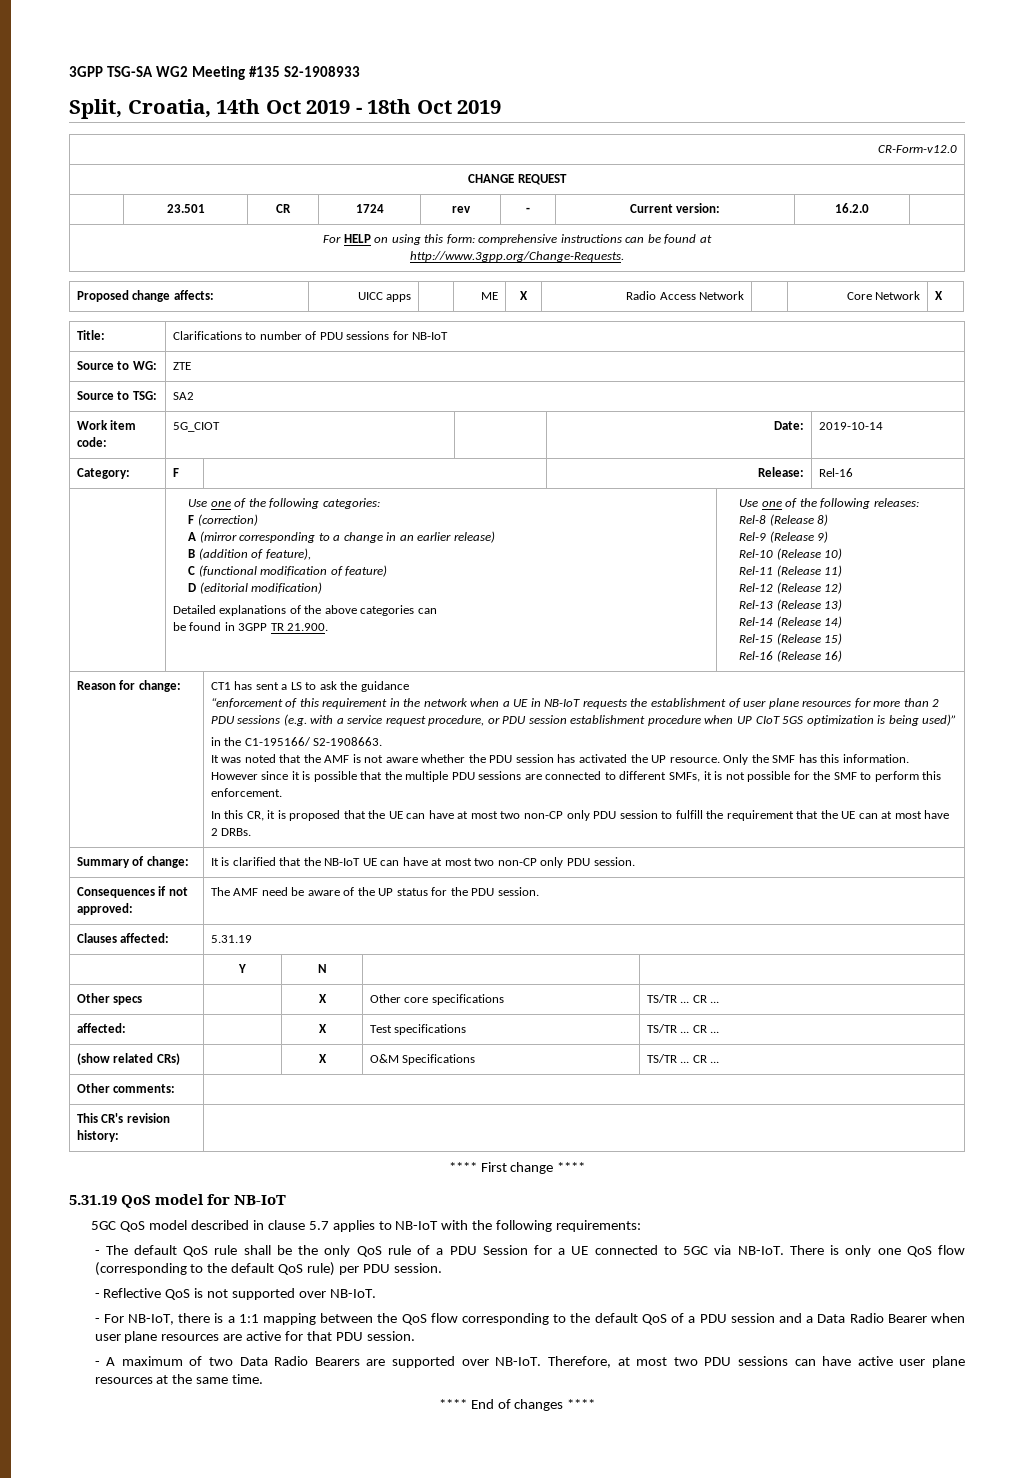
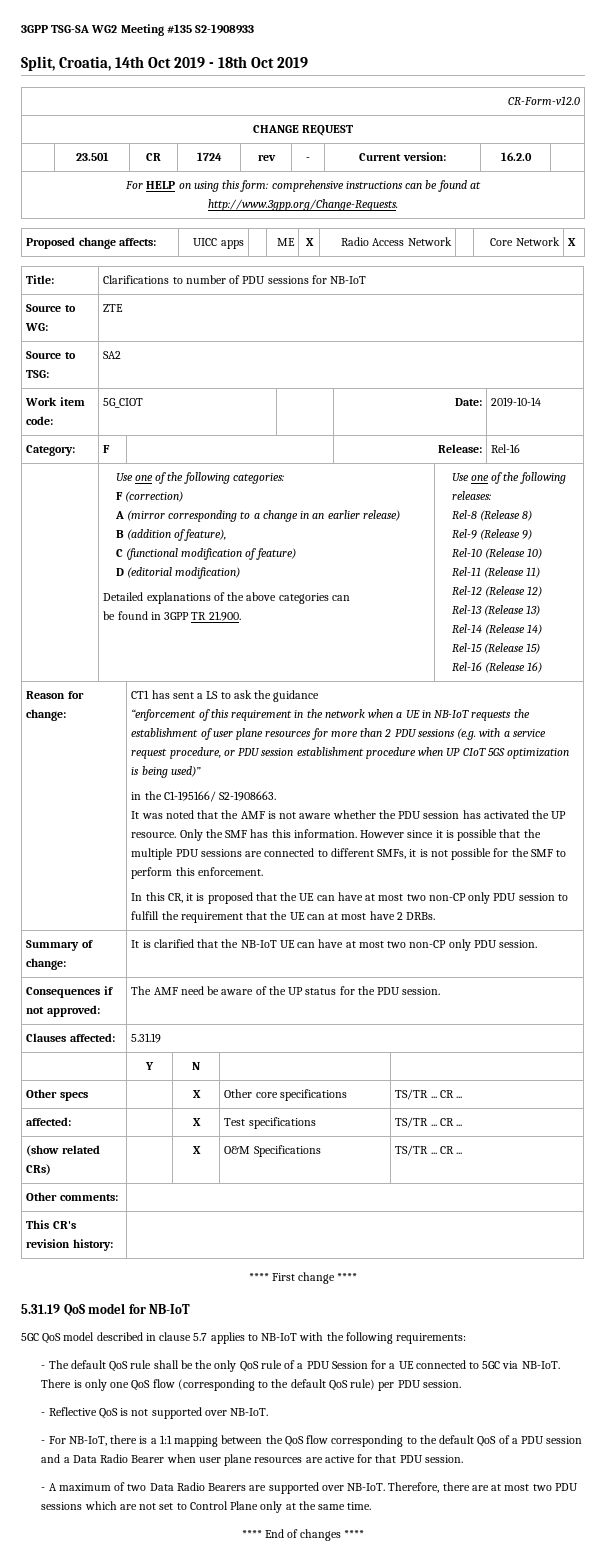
(611, 1362) none -> [442,1482,489,1491] there are
[794,1356,966,1368] [94,1377,153,1384] can have active user plane resources -> [84,1501,283,1513] which are not set to Control Plane only

